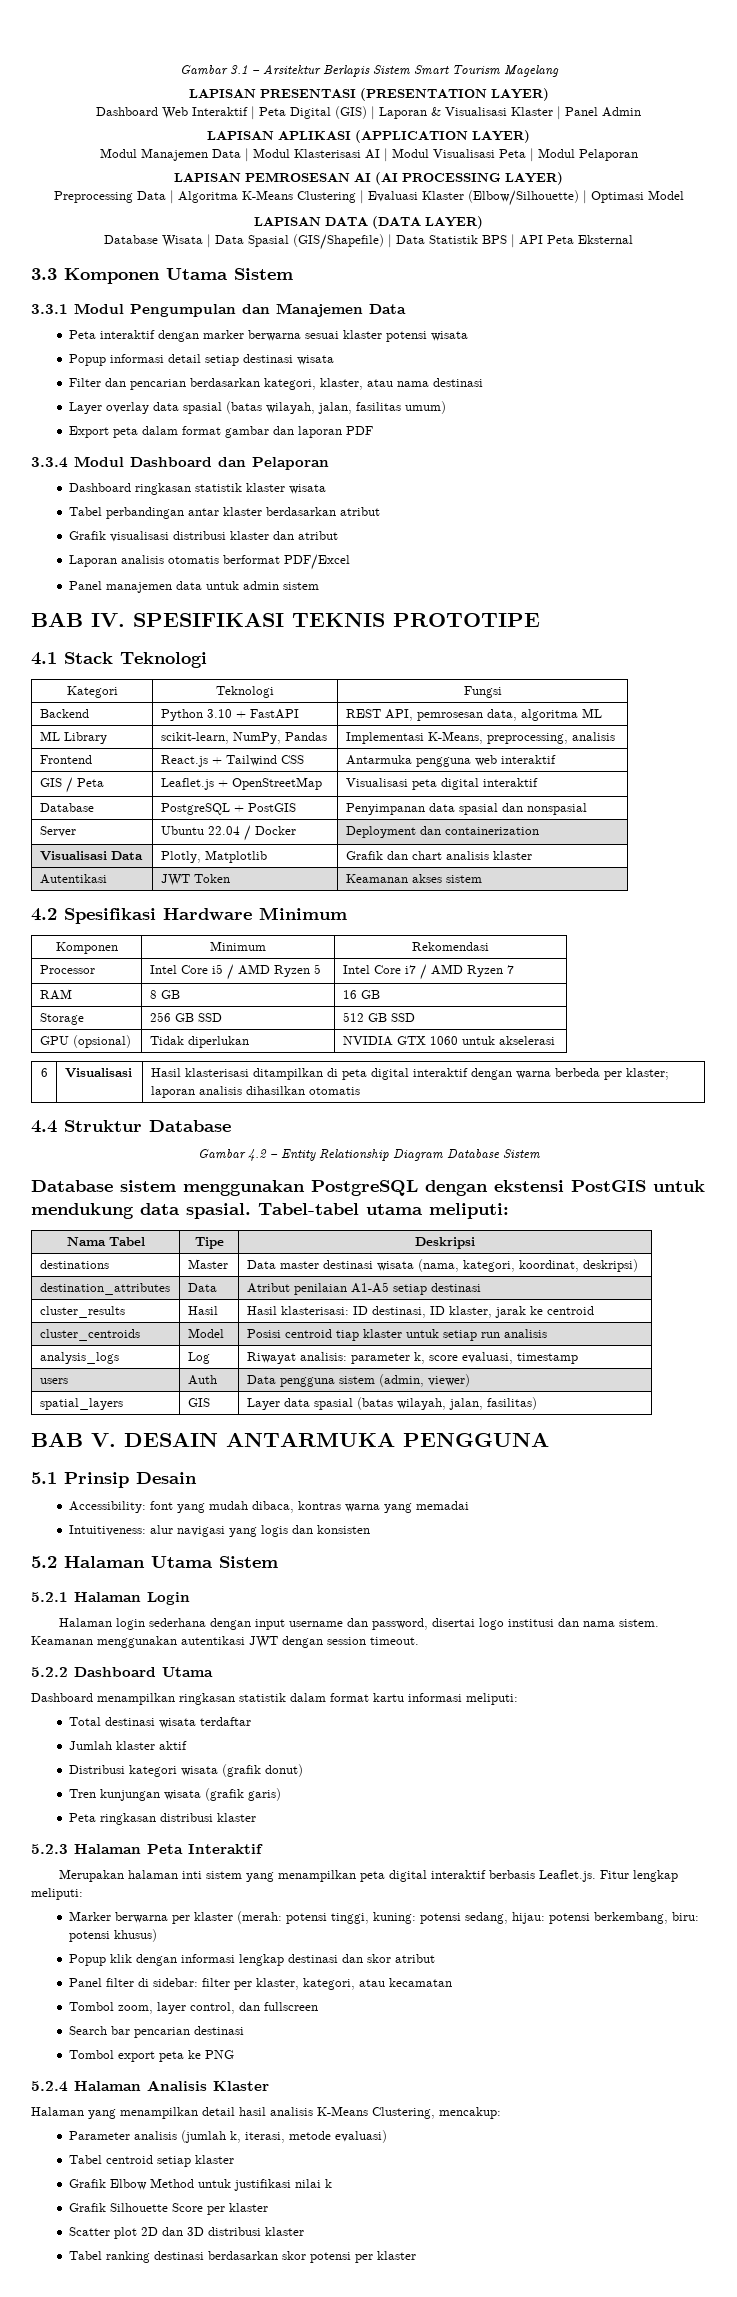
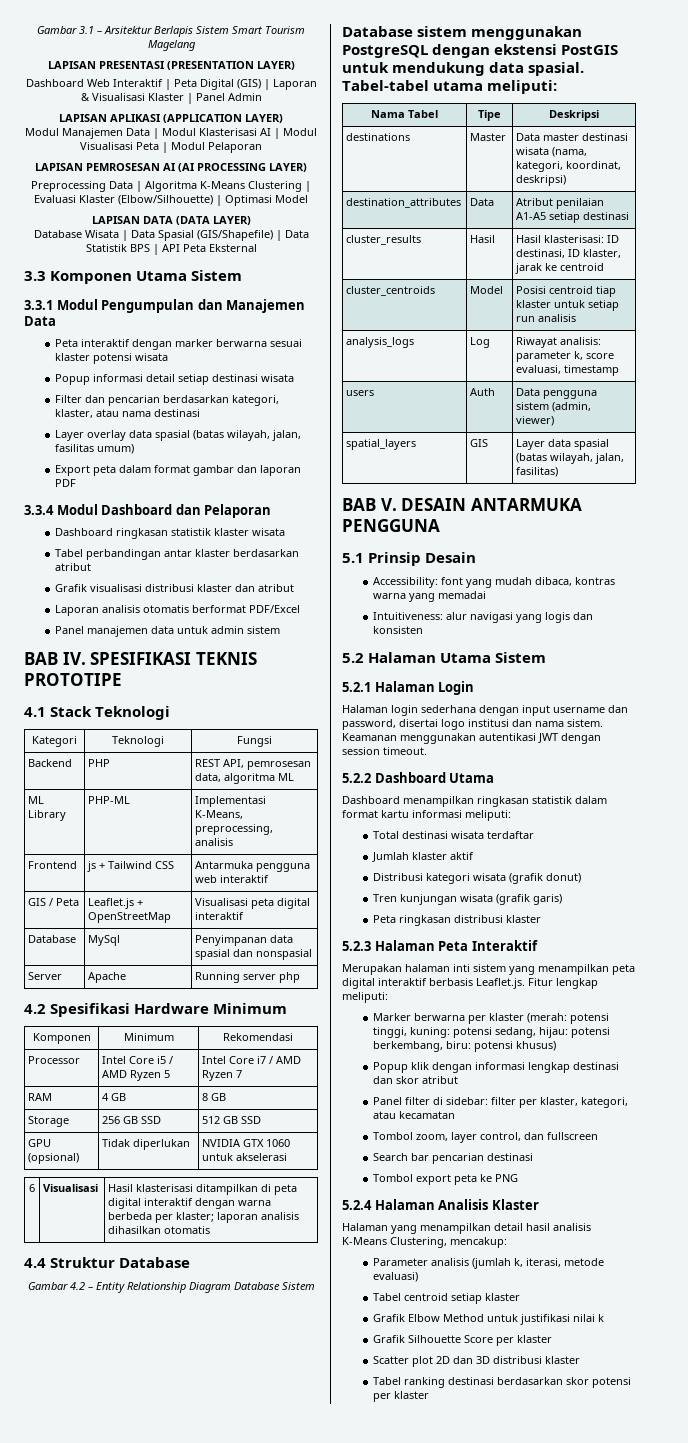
[160,709,299,721] Python 3.10 + FastAPI -> [88,759,111,767] PHP
[160,732,327,744] scikit-learn, NumPy, Pandas -> [88,796,131,804] PHP-ML
[160,755,208,767] React.js -> [87,861,97,872] js
[160,803,296,815] PostgreSQL + PostGIS -> [88,935,121,946] MySql
[160,825,296,841] [345,826,539,838] [39,851,143,861] [160,850,267,863] [345,851,532,860] [39,874,107,884] [160,874,230,886] [345,874,482,883] Ubuntu 22.04 / Docker | Deployment dan containerization // Visualisasi Data | Plotly, Matplotlib | Grafik dan chart analisis klaster // Autentikasi | JWT Token | Keamanan akses sistem -> [88,972,127,983] [195,972,301,983] Apache | Running server php
[149,990,157,999] 8 -> [102,1093,110,1101] 4
[342,990,357,999] 16 -> [202,1093,209,1101] 8

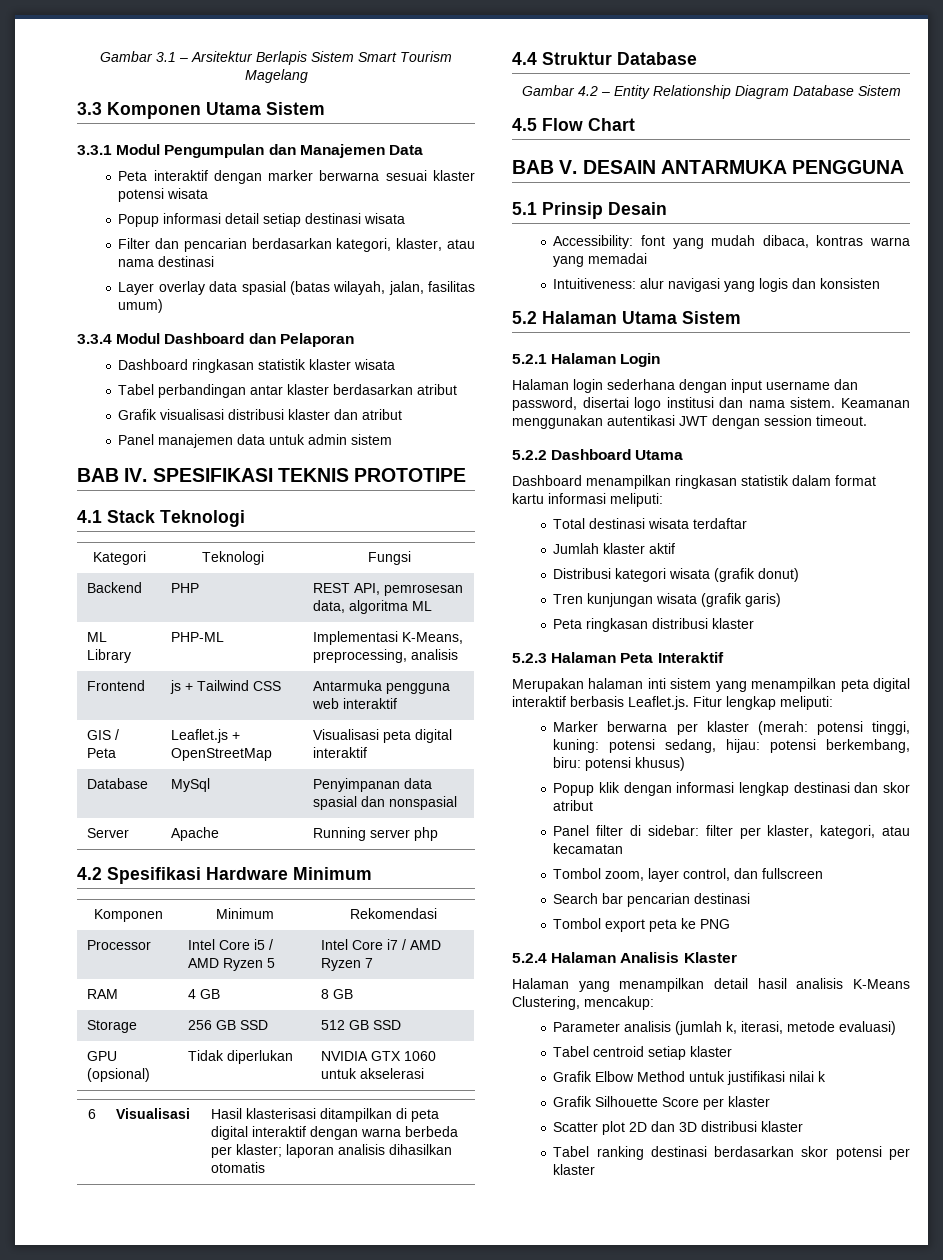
[47,61,295,70] [25,79,317,90] [80,93,262,104] [59,114,283,123] [25,128,317,139] [80,142,262,153] [35,163,307,172] [31,181,311,192] [34,195,308,206] [91,216,251,225] [33,230,309,241] [85,244,257,255] // LAPISAN PRESENTASI (PRESENTATION LAYER) // Dashboard Web Interaktif | Peta Digital (GIS) | Laporan & Visualisasi Klaster | Panel Admin // LAPISAN APLIKASI (APPLICATION LAYER) // Modul Manajemen Data | Modul Klasterisasi AI | Modul Visualisasi Peta | Modul Pelaporan // LAPISAN PEMROSESAN AI (AI PROCESSING LAYER) // Preprocessing Data | Algoritma K-Means Clustering | Evaluasi Klaster (Elbow/Silhouette) | Optimasi Model // LAPISAN DATA (DATA LAYER) // Database Wisata | Data Spasial (GIS/Shapefile) | Data Statistik BPS | API Peta Eksternal -> (308, 76) none
[55,465,302,476] [55,479,77,487] // Export peta dalam format gambar dan laporan PDF -> (164, 306) none
[55,605,301,616] // Laporan analisis otomatis berformat PDF/Excel -> (403, 414) none
[342,26,583,40] [342,44,619,58] [342,62,585,76] [342,80,558,94] [371,110,438,118] [478,110,501,121] [549,110,599,121] [346,133,411,141] [470,133,507,141] [516,133,629,141] [516,147,588,157] [516,161,622,172] [516,175,567,186] [346,198,462,208] [470,198,495,206] [516,198,605,209] [516,212,630,223] [346,235,422,245] [470,235,496,243] [516,235,620,243] [516,249,622,258] [515,263,605,274] [346,286,436,296] [470,286,504,294] [516,286,617,297] [516,300,620,311] [516,314,577,322] [346,337,415,348] [470,337,491,348] [516,337,602,348] [516,351,615,362] [516,365,620,376] [346,390,375,396] [470,388,496,396] [516,388,598,399] [516,402,592,412] [516,416,555,426] [346,439,417,450] [470,439,489,447] [516,439,610,450] [516,453,625,464] [516,467,559,477] Database sistem menggunakan PostgreSQL dengan ekstensi PostGIS untuk mendukung data spasial. Tabel-tabel utama meliputi: // Nama Tabel | Tipe | Deskripsi // destinations | Master | Data master destinasi wisata (nama, kategori, koordinat, deskripsi) // destination_attributes | Data | Atribut penilaian A1-A5 setiap destinasi // cluster_results | Hasil | Hasil klasterisasi: ID destinasi, ID klaster, jarak ke centroid // cluster_centroids | Model | Posisi centroid tiap klaster untuk setiap run analisis // analysis_logs | Log | Riwayat analisis: parameter k, score evaluasi, timestamp // users | Auth | Data pengguna sistem (admin, viewer) // spatial_layers | GIS | Layer data spasial (batas wilayah, jalan, fasilitas) -> [512,118,635,131] 4.5 Flow Chart

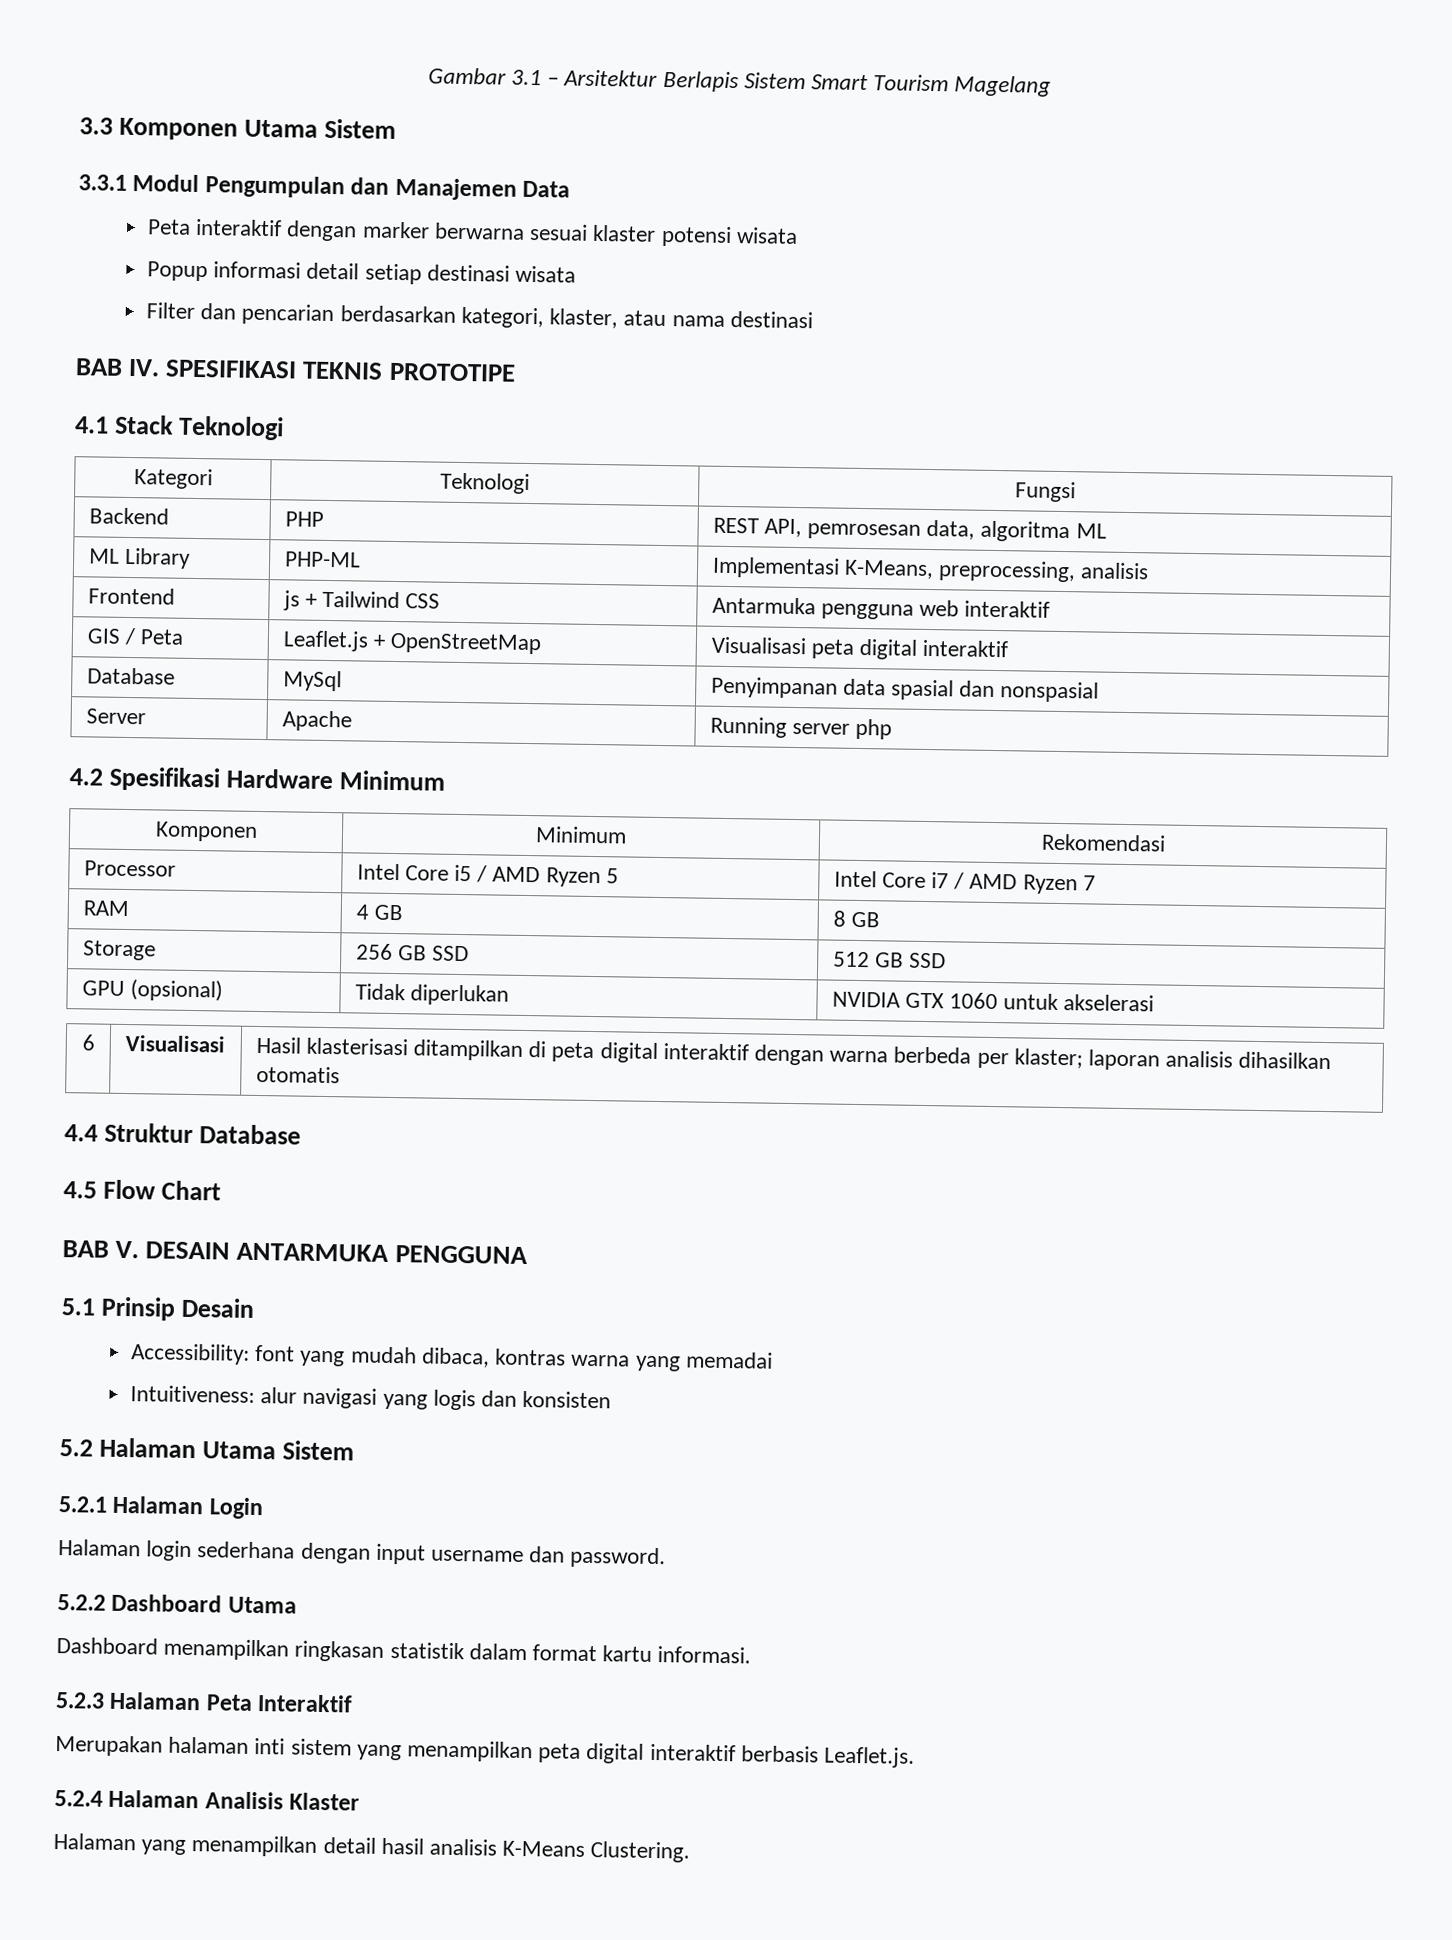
[118,281,475,295] [118,299,164,313] [77,333,354,347] [118,359,396,373] [118,384,458,398] [118,409,403,420] [118,434,393,448] // Layer overlay data spasial (batas wilayah, jalan, fasilitas umum) // 3.3.4 Modul Dashboard dan Pelaporan // Dashboard ringkasan statistik klaster wisata // Tabel perbandingan antar klaster berdasarkan atribut // Grafik visualisasi distribusi klaster dan atribut // Panel manajemen data untuk admin sistem -> (813, 319) none
[521,85,901,99] // Gambar 4.2 – Entity Relationship Diagram Database Sistem -> (301, 1134) none
[512,397,910,411] [512,415,867,429] password, disertai logo institusi dan nama sistem. Keamanan menggunakan autentikasi JWT dengan session timeout. -> [570,1546,667,1569] password.
[548,493,663,507] [553,518,748,529] [553,543,676,554] [553,568,800,582] [553,593,782,607] [553,618,755,632] informasi meliputi: // Total destinasi wisata terdaftar // Jumlah klaster aktif // Distribusi kategori wisata (grafik donut) // Tren kunjungan wisata (grafik garis) // Peta ringkasan distribusi klaster -> [657,1646,752,1664] informasi.
[693,696,833,710] [553,721,910,735] [553,739,910,753] [553,757,686,771] [553,782,910,796] [553,800,594,811] [553,825,910,839] [553,843,624,854] [553,868,824,882] [553,893,751,907] [553,918,731,932] Fitur lengkap meliputi: // Marker berwarna per klaster (merah: potensi tinggi, kuning: potensi sedang, hijau: potensi berkembang, biru: potensi khusus) // Popup klik dengan informasi lengkap destinasi dan skor atribut // Panel filter di sidebar: filter per klaster, kategori, atau kecamatan // Tombol zoom, layer control, dan fullscreen // Search bar pencarian destinasi // Tombol export peta ke PNG -> (916, 1757) none
[512,996,654,1010] [553,1021,897,1035] [553,1046,733,1060] [553,1071,827,1085] [553,1096,771,1110] [553,1121,804,1135] [553,1146,910,1160] [553,1164,596,1175] Clustering, mencakup: // Parameter analisis (jumlah k, iterasi, metode evaluasi) // Tabel centroid setiap klaster // Grafik Elbow Method untuk justifikasi nilai k // Grafik Silhouette Score per klaster // Scatter plot 2D dan 3D distribusi klaster // Tabel ranking destinasi berdasarkan skor potensi per klaster -> [590,1841,691,1863] Clustering.

